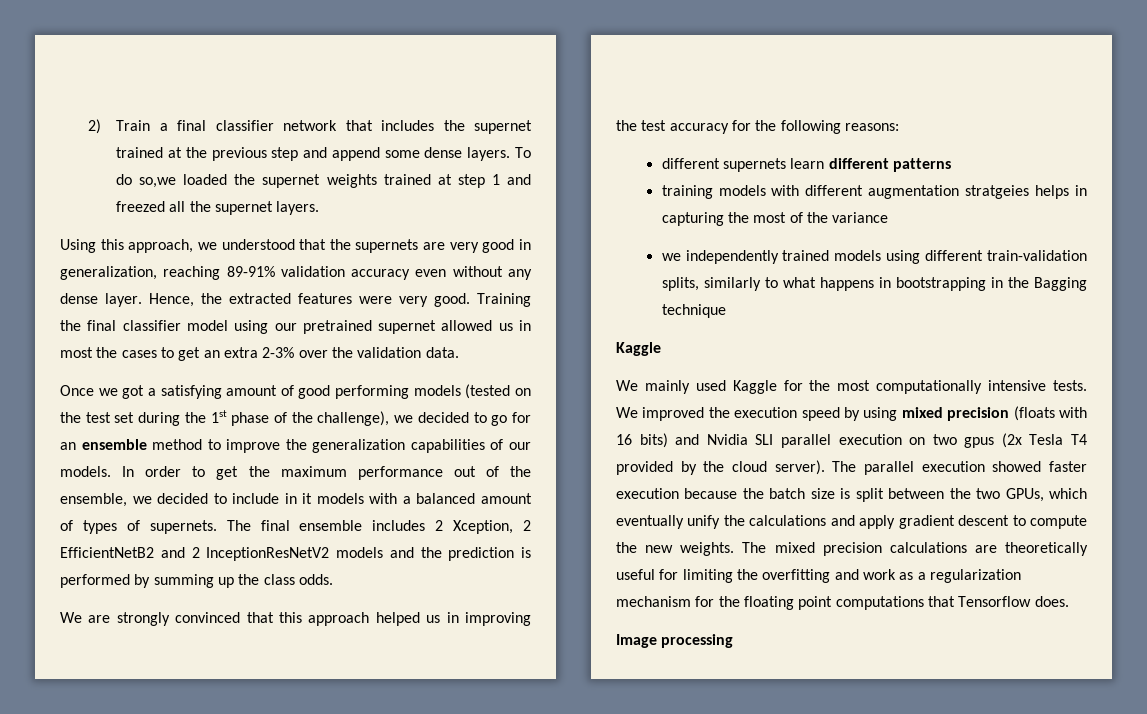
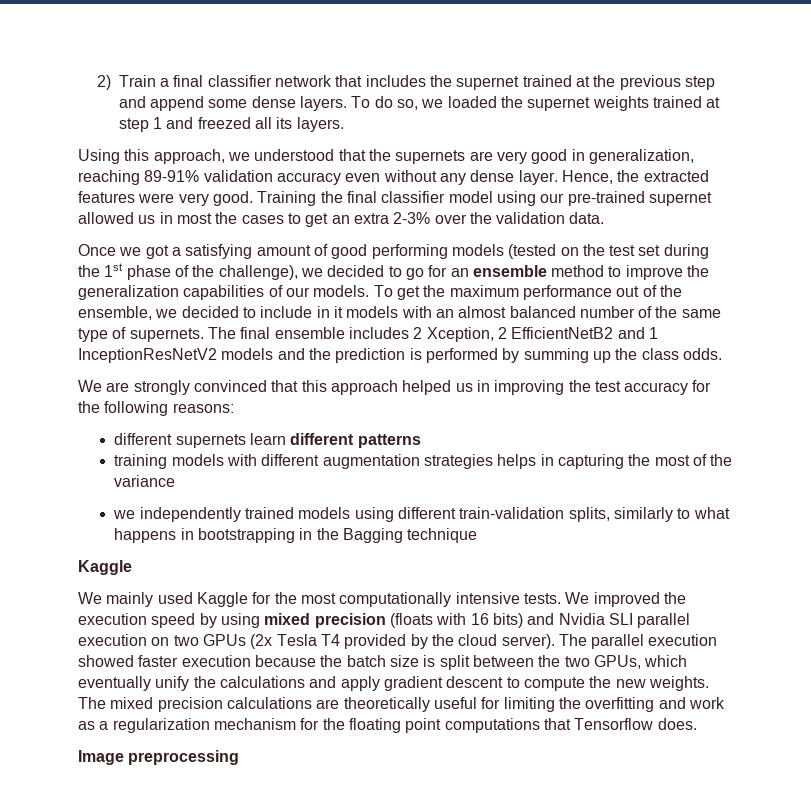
[139,177,177,188] so,we -> [396,99,444,110] so, we
[189,201,274,215] the supernet -> [276,117,293,129] its
[302,320,372,334] pretrained -> [567,191,645,206] pre-trained
[122,466,206,477] In order to -> [373,285,393,297] To
[402,493,533,504] [60,520,117,534] a balanced amount of types -> [435,306,721,318] [78,328,108,342] an almost balanced number of the same type
[191,547,200,558] 2 -> [648,327,658,339] 1
[965,185,1030,199] stratgeies -> [423,454,493,469] strategies
[964,437,995,448] gpus -> [202,634,246,646] GPUs
[661,634,734,648] processing -> [128,750,240,765] preprocessing

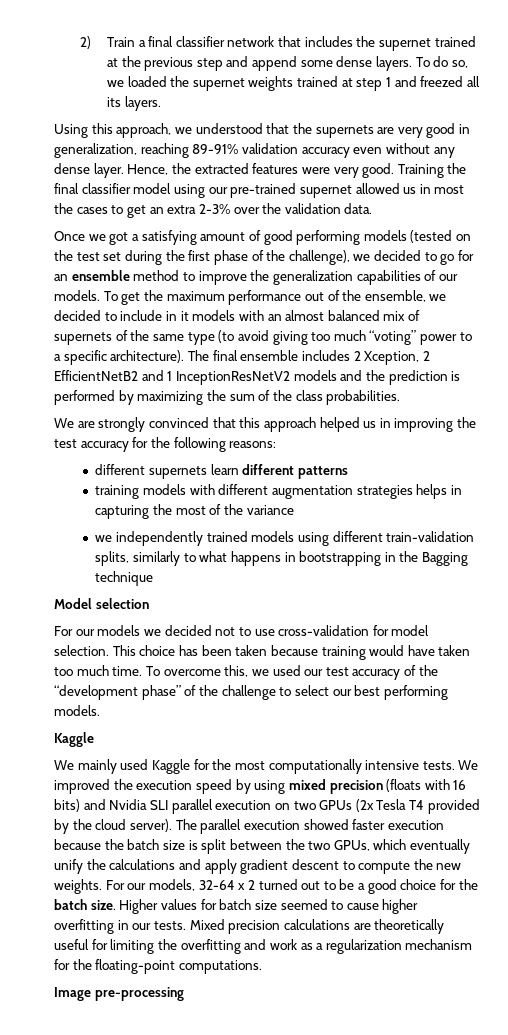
[104,263,123,277] 1st -> [188,250,211,261] first
[579,306,635,318] number -> [383,310,421,321] [54,332,112,345] mix of supernets
[112,327,204,342] of supernets. -> [218,330,472,345] [54,350,185,365] (to avoid giving too much “voting” power to a specific architecture).
[523,348,611,363] summing up -> [137,390,271,405] maximizing the sum of
[682,348,722,360] odds. -> [326,390,401,405] probabilities.
(478, 535) none -> [54,598,149,609] [54,625,430,636] [54,645,471,660] [54,665,438,680] [54,685,448,700] [54,705,100,716] // Model selection // For our models we decided not to use cross-validation for model selection. This choice has been taken because training would have taken too much time. To overcome this, we used our test accuracy of the “development phase” of the challenge to select our best performing models.
[78,697,154,709] The mixed -> [105,879,478,894] [54,899,419,914] [54,919,225,934] For our models, 32-64 x 2 turned out to be a good choice for the batch size. Higher values for batch size seemed to cause higher overfitting in our tests. Mixed
[348,718,697,733] floating point computations that Tensorflow does. -> [95,959,262,974] floating-point computations.
[128,750,240,765] preprocessing -> [94,987,184,1001] pre-processing

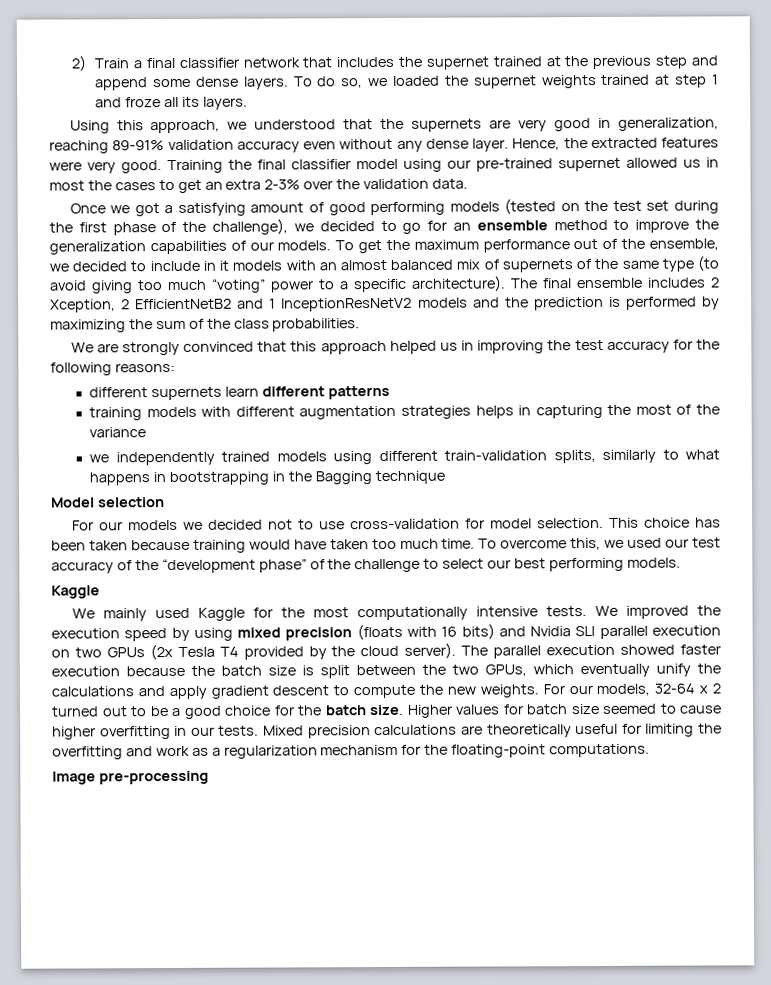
[420,76,464,87] freezed -> [125,97,162,108] froze

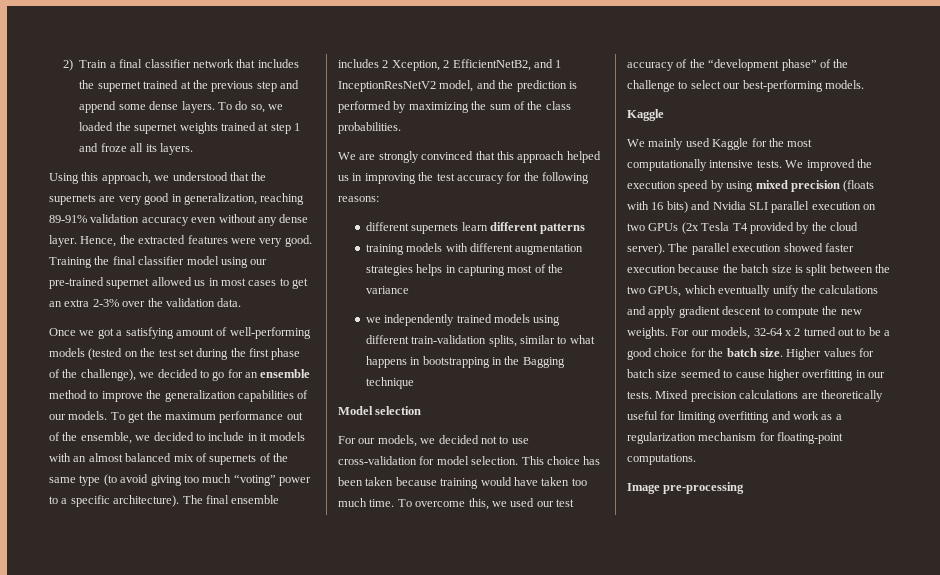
[87,180,112,191] the -> (246, 282) none
[328,201,446,216] good performing -> [229,327,311,339] well-performing
[135,298,233,310] EfficientNetB2 -> [452,59,531,71] EfficientNetB2,
[417,297,468,308] models -> [439,80,474,92] model,
[607,404,632,415] the -> (506, 270) none
[602,449,657,463] similarly -> [520,335,556,344] similar
[127,519,178,531] models -> [377,435,417,447] models,
[514,557,624,572] best performing -> [742,80,823,92] best-performing
[698,723,723,734] the -> (716, 417) none
[424,744,449,755] the -> (775, 436) none

